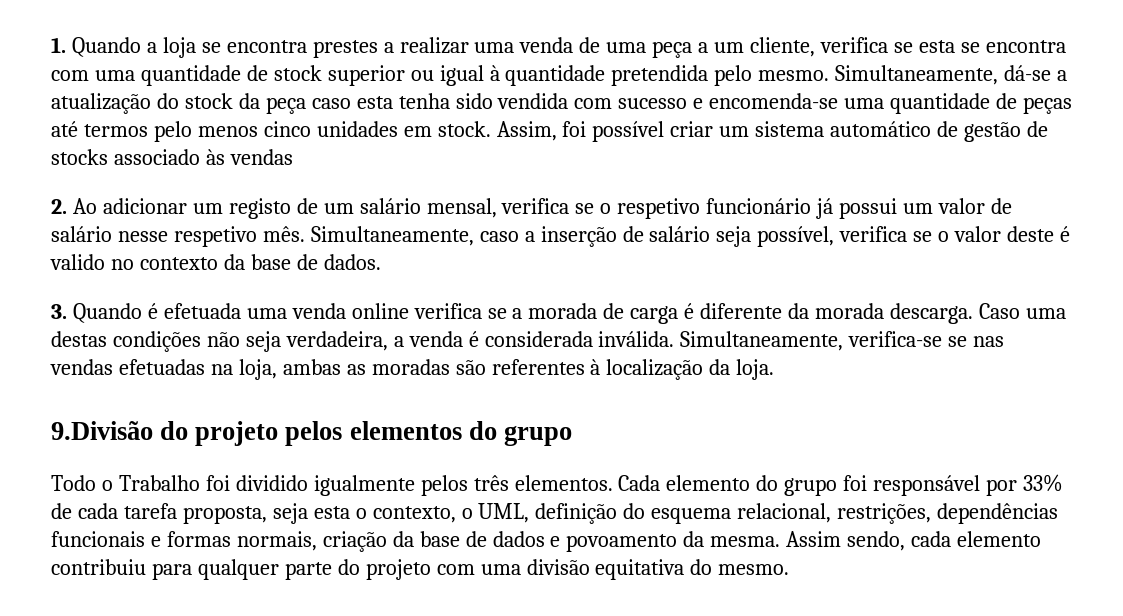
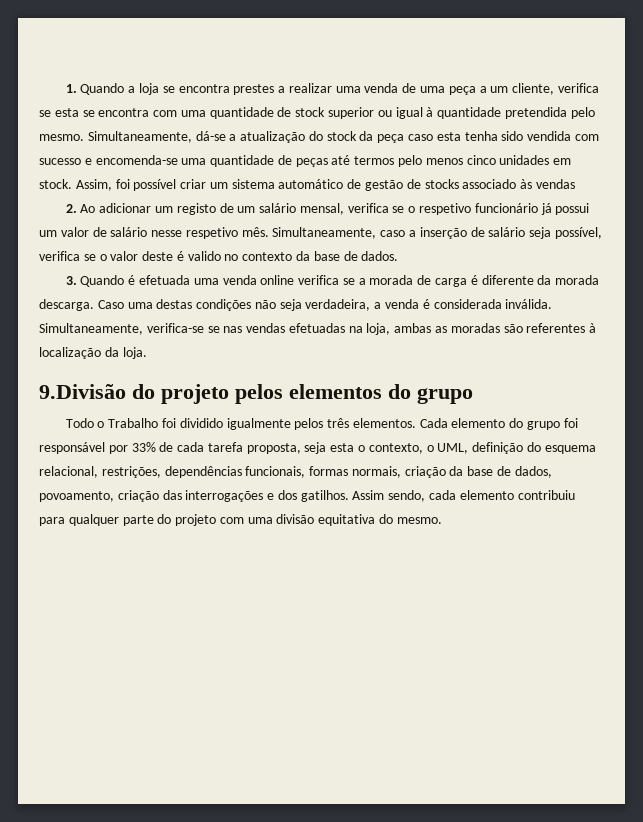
[51,531,161,547] funcionais e -> [245,466,306,478] funcionais,
[492,531,781,552] dados e povoamento da mesma. -> [514,466,552,478] [39,490,349,502] dados, povoamento, criação das interrogações e dos gatilhos.

